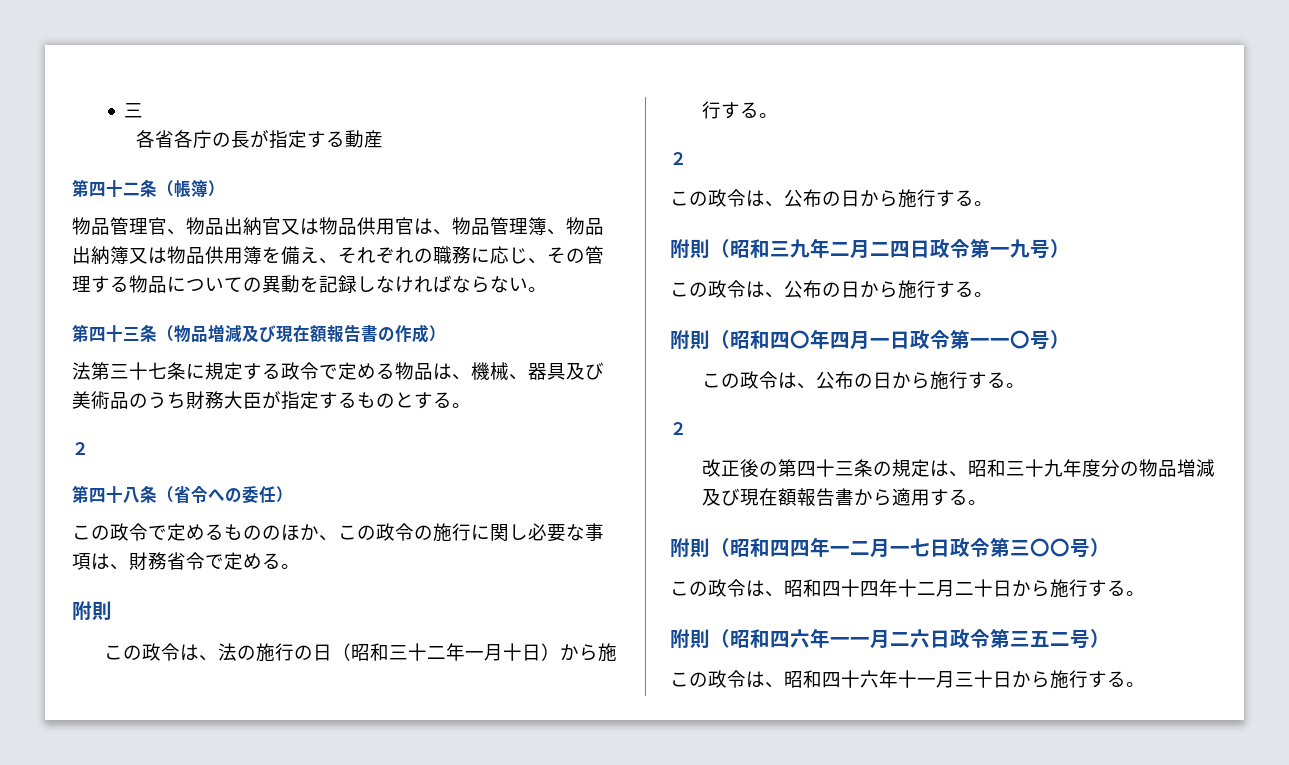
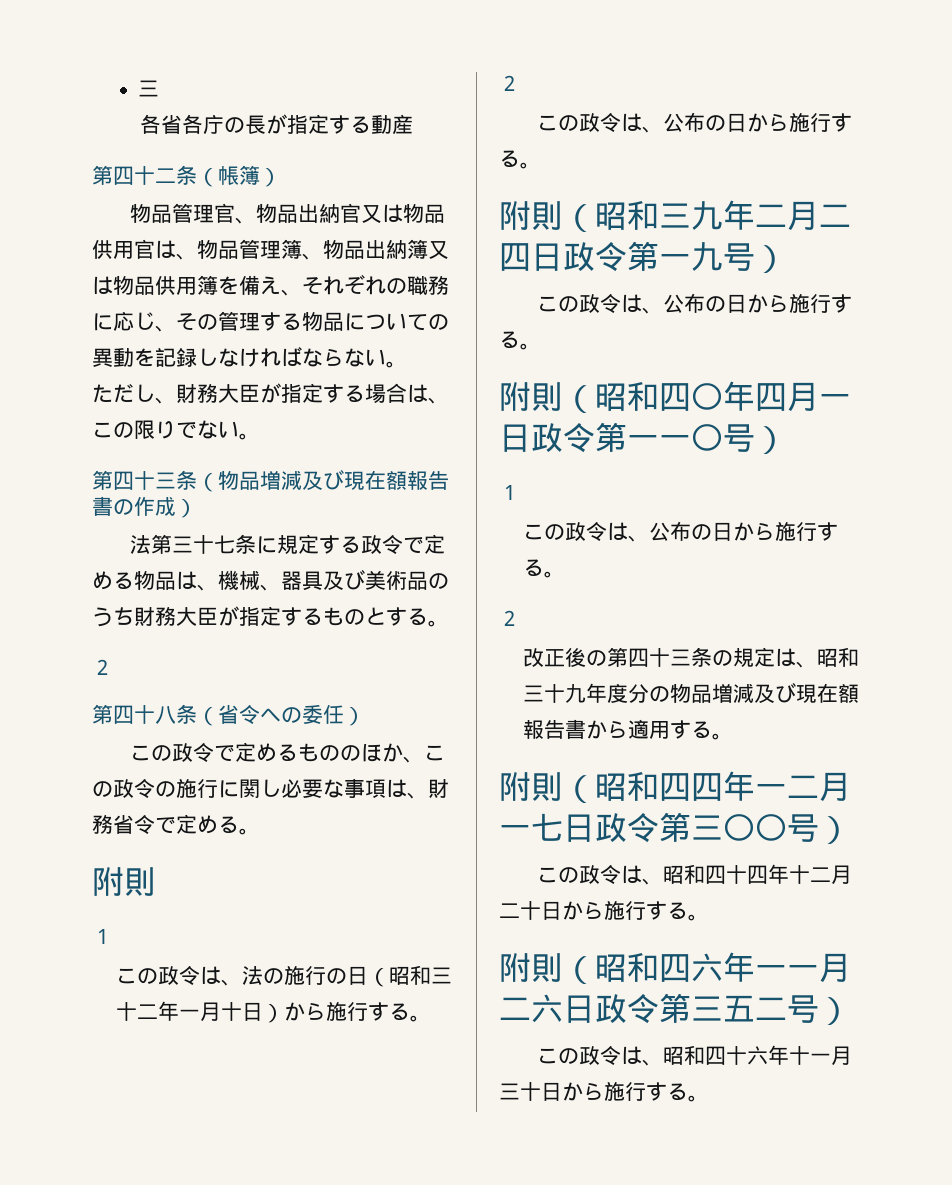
(547, 289) none -> [92,383,449,404] [92,420,260,440] // ただし、財務大臣が指定する場合は、この限りでない。
(112, 611) none -> [92,928,113,944] // １
(1070, 339) none -> [499,484,520,500] // １

